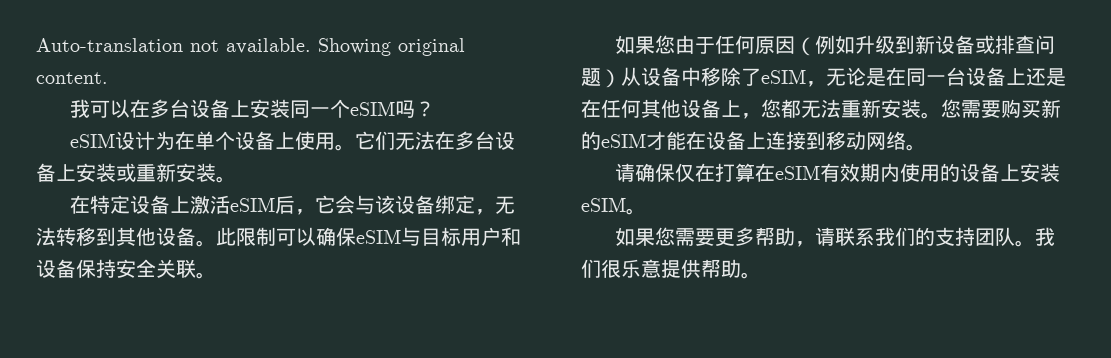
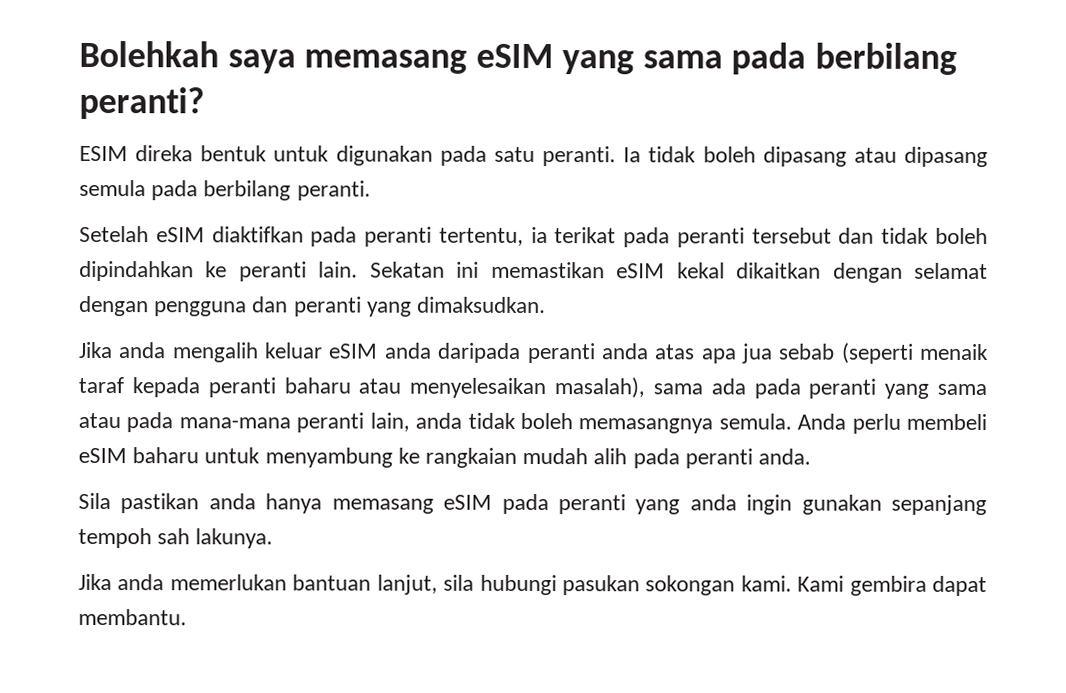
[36,38,465,56] [36,72,108,84] [70,99,436,118] [70,131,516,151] [36,163,236,183] [70,195,516,215] [36,227,521,247] [36,259,216,279] [615,35,1056,56] [581,67,1066,88] [581,99,1061,119] [581,131,926,151] [615,163,1061,182] [581,197,646,215] [615,227,1056,247] [581,259,761,279] Auto-translation not available. Showing original content. // 我可以在多台设备上安装同一个eSIM吗？ // eSIM设计为在单个设备上使用。它们无法在多台设备上安装或重新安装。 // 在特定设备上激活eSIM后，它会与该设备绑定，无法转移到其他设备。此限制可以确保eSIM与目标用户和设备保持安全关联。 // 如果您由于任何原因（例如升级到新设备或排查问题）从设备中移除了eSIM，无论是在同一台设备上还是在任何其他设备上，您都无法重新安装。您需要购买新的eSIM才能在设备上连接到移动网络。 // 请确保仅在打算在eSIM有效期内使用的设备上安装eSIM。 // 如果您需要更多帮助，请联系我们的支持团队。我们很乐意提供帮助。 -> [79,40,958,75] [79,86,205,120] [79,145,989,168] [79,179,371,201] [79,225,988,248] [79,260,989,283] [79,295,547,317] [78,341,990,364] [78,376,988,399] [78,412,987,434] [78,447,812,469] [78,492,987,516] [78,527,274,549] [78,573,987,597] [78,608,187,626] Bolehkah saya memasang eSIM yang sama pada berbilang peranti? // ESIM direka bentuk untuk digunakan pada satu peranti. Ia tidak boleh dipasang atau dipasang semula pada berbilang peranti. // Setelah eSIM diaktifkan pada peranti tertentu, ia terikat pada peranti tersebut dan tidak boleh dipindahkan ke peranti lain. Sekatan ini memastikan eSIM kekal dikaitkan dengan selamat dengan pengguna dan peranti yang dimaksudkan. // Jika anda mengalih keluar eSIM anda daripada peranti anda atas apa jua sebab (seperti menaik taraf kepada peranti baharu atau menyelesaikan masalah), sama ada pada peranti yang sama atau pada mana-mana peranti lain, anda tidak boleh memasangnya semula. Anda perlu membeli eSIM baharu untuk menyambung ke rangkaian mudah alih pada peranti anda. // Sila pastikan anda hanya memasang eSIM pada peranti yang anda ingin gunakan sepanjang tempoh sah lakunya. // Jika anda memerlukan bantuan lanjut, sila hubungi pasukan sokongan kami. Kami gembira dapat membantu.

